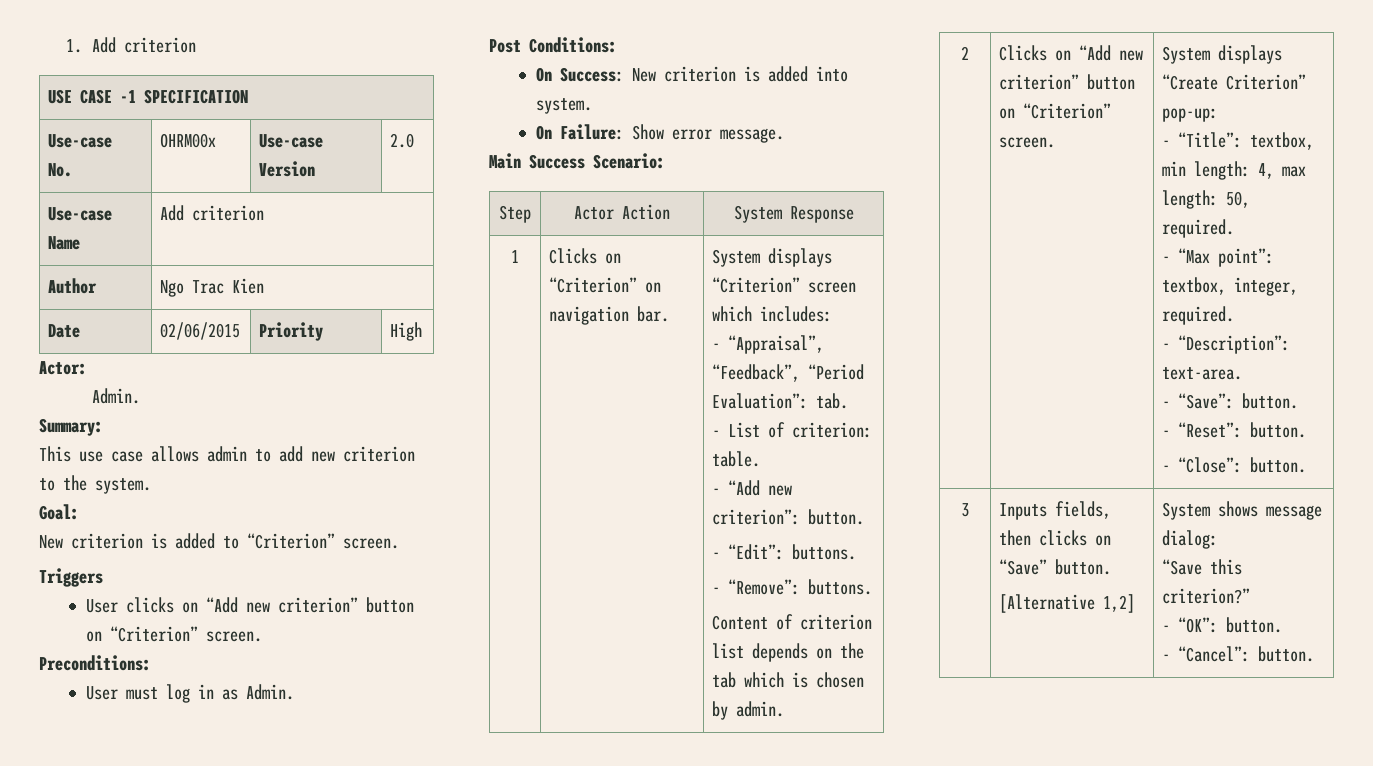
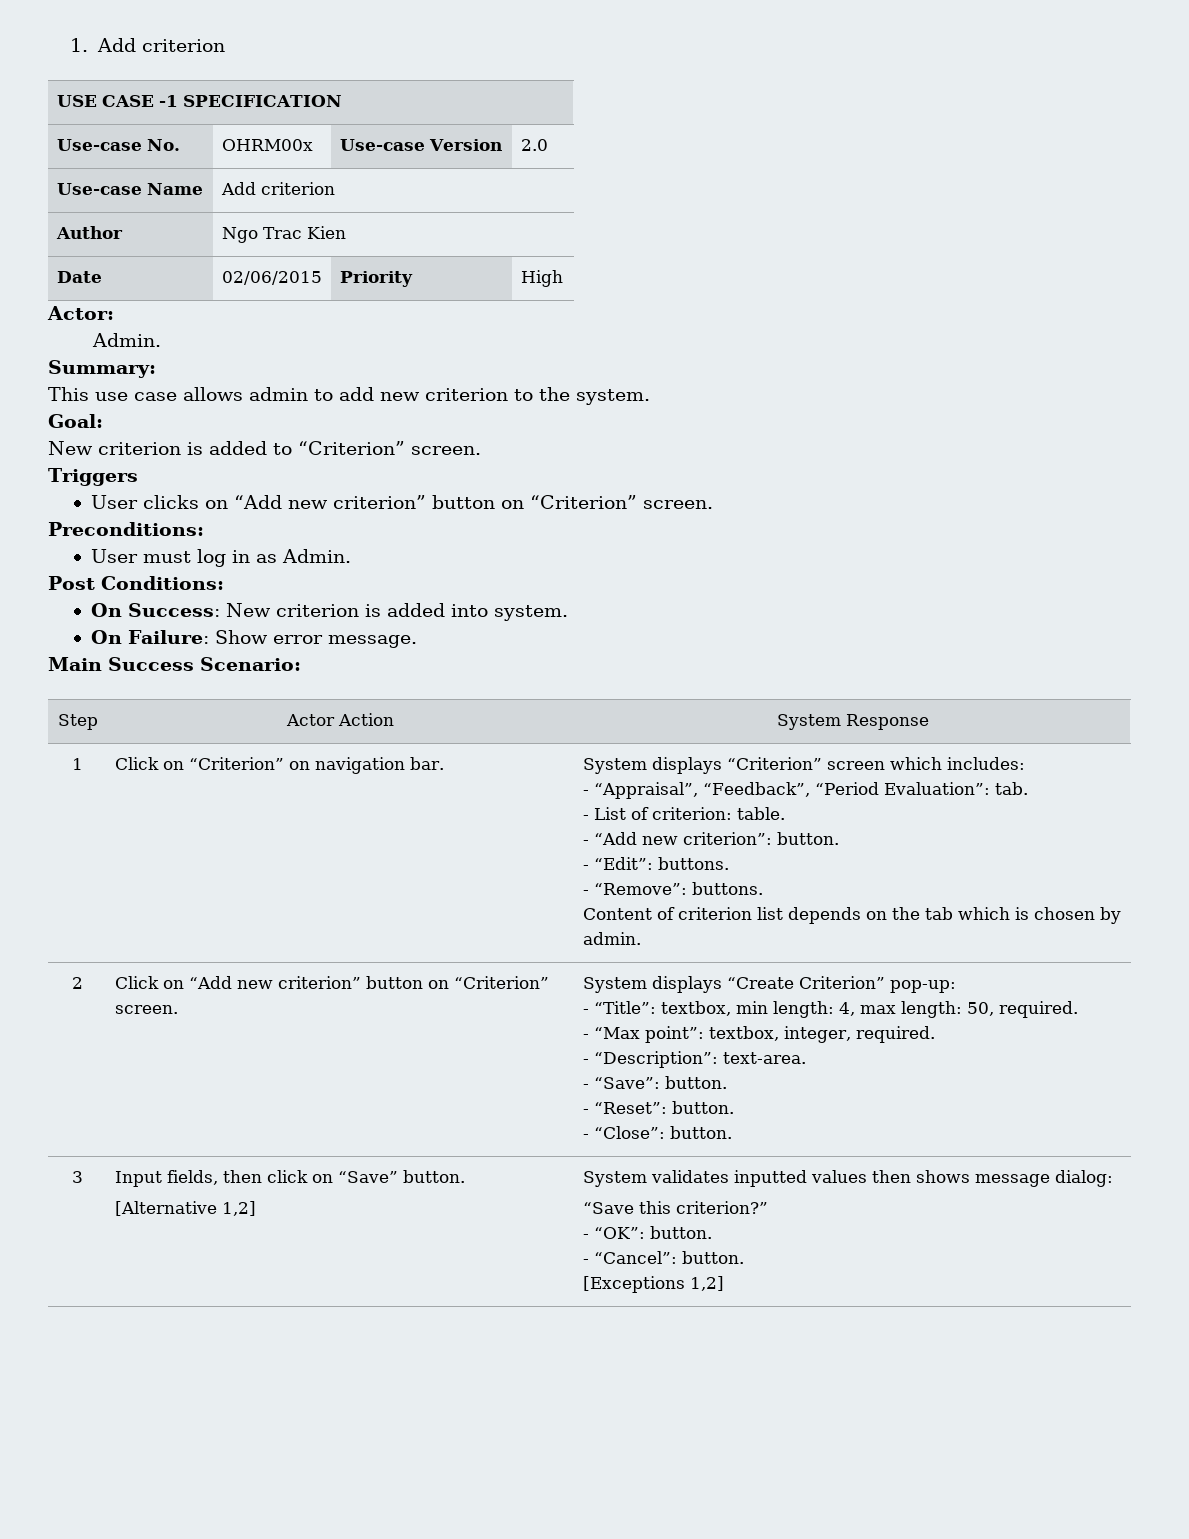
[549,248,598,264] Clicks -> [114,757,159,770] Click
[999,45,1048,61] Clicks -> [114,976,159,989] Click
[999,503,1048,520] Inputs -> [114,1171,162,1187] Input
[1039,530,1088,546] clicks -> [266,1170,308,1183] click
(1211, 511) none -> [650,1170,911,1187] validates inputted values then
(1315, 654) none -> [582,1276,724,1293] // [Exceptions 1,2]

